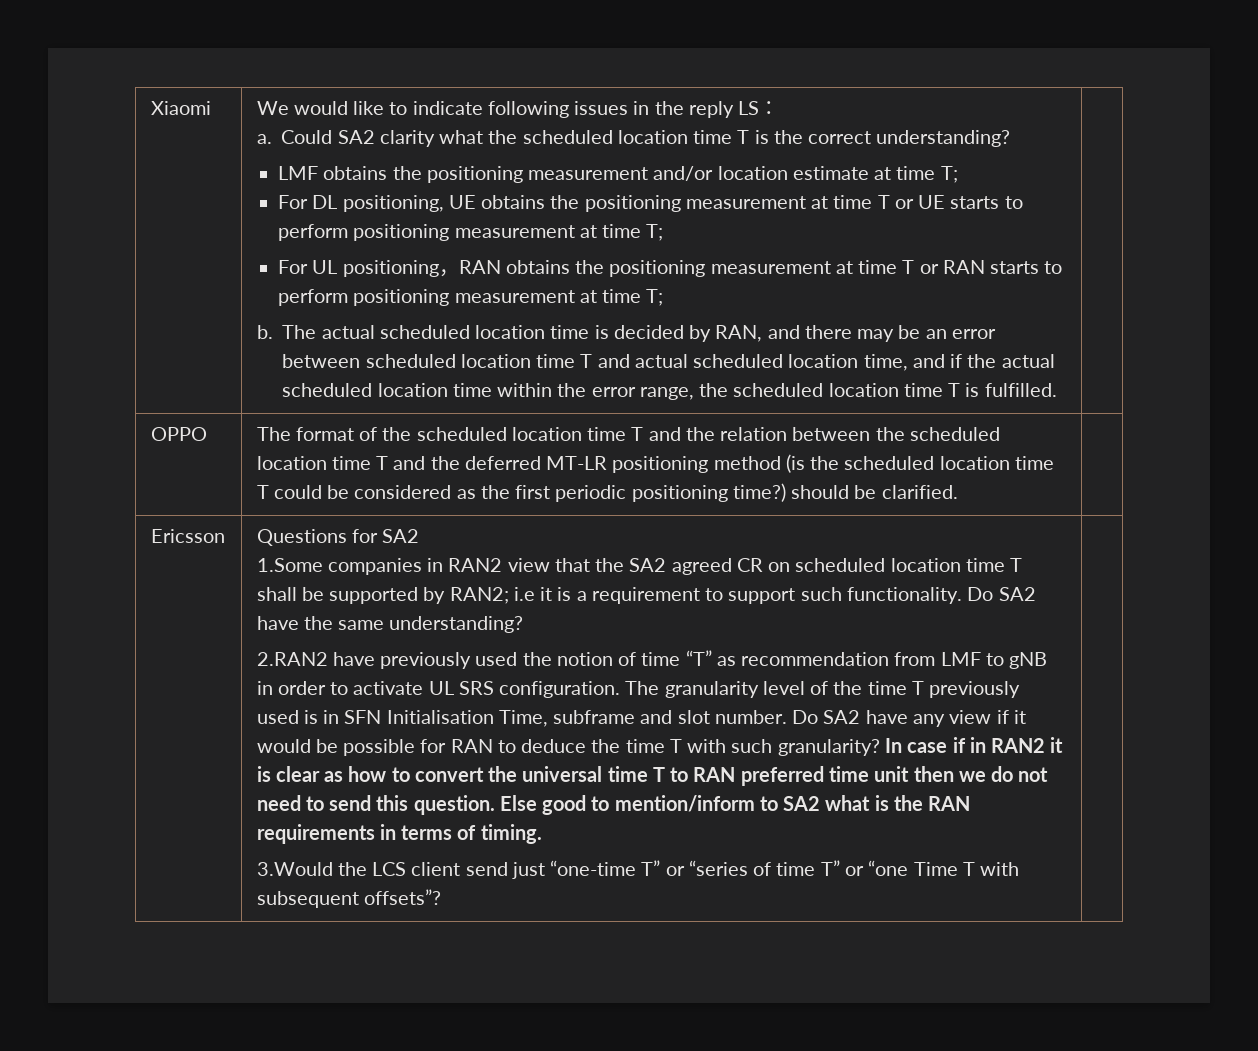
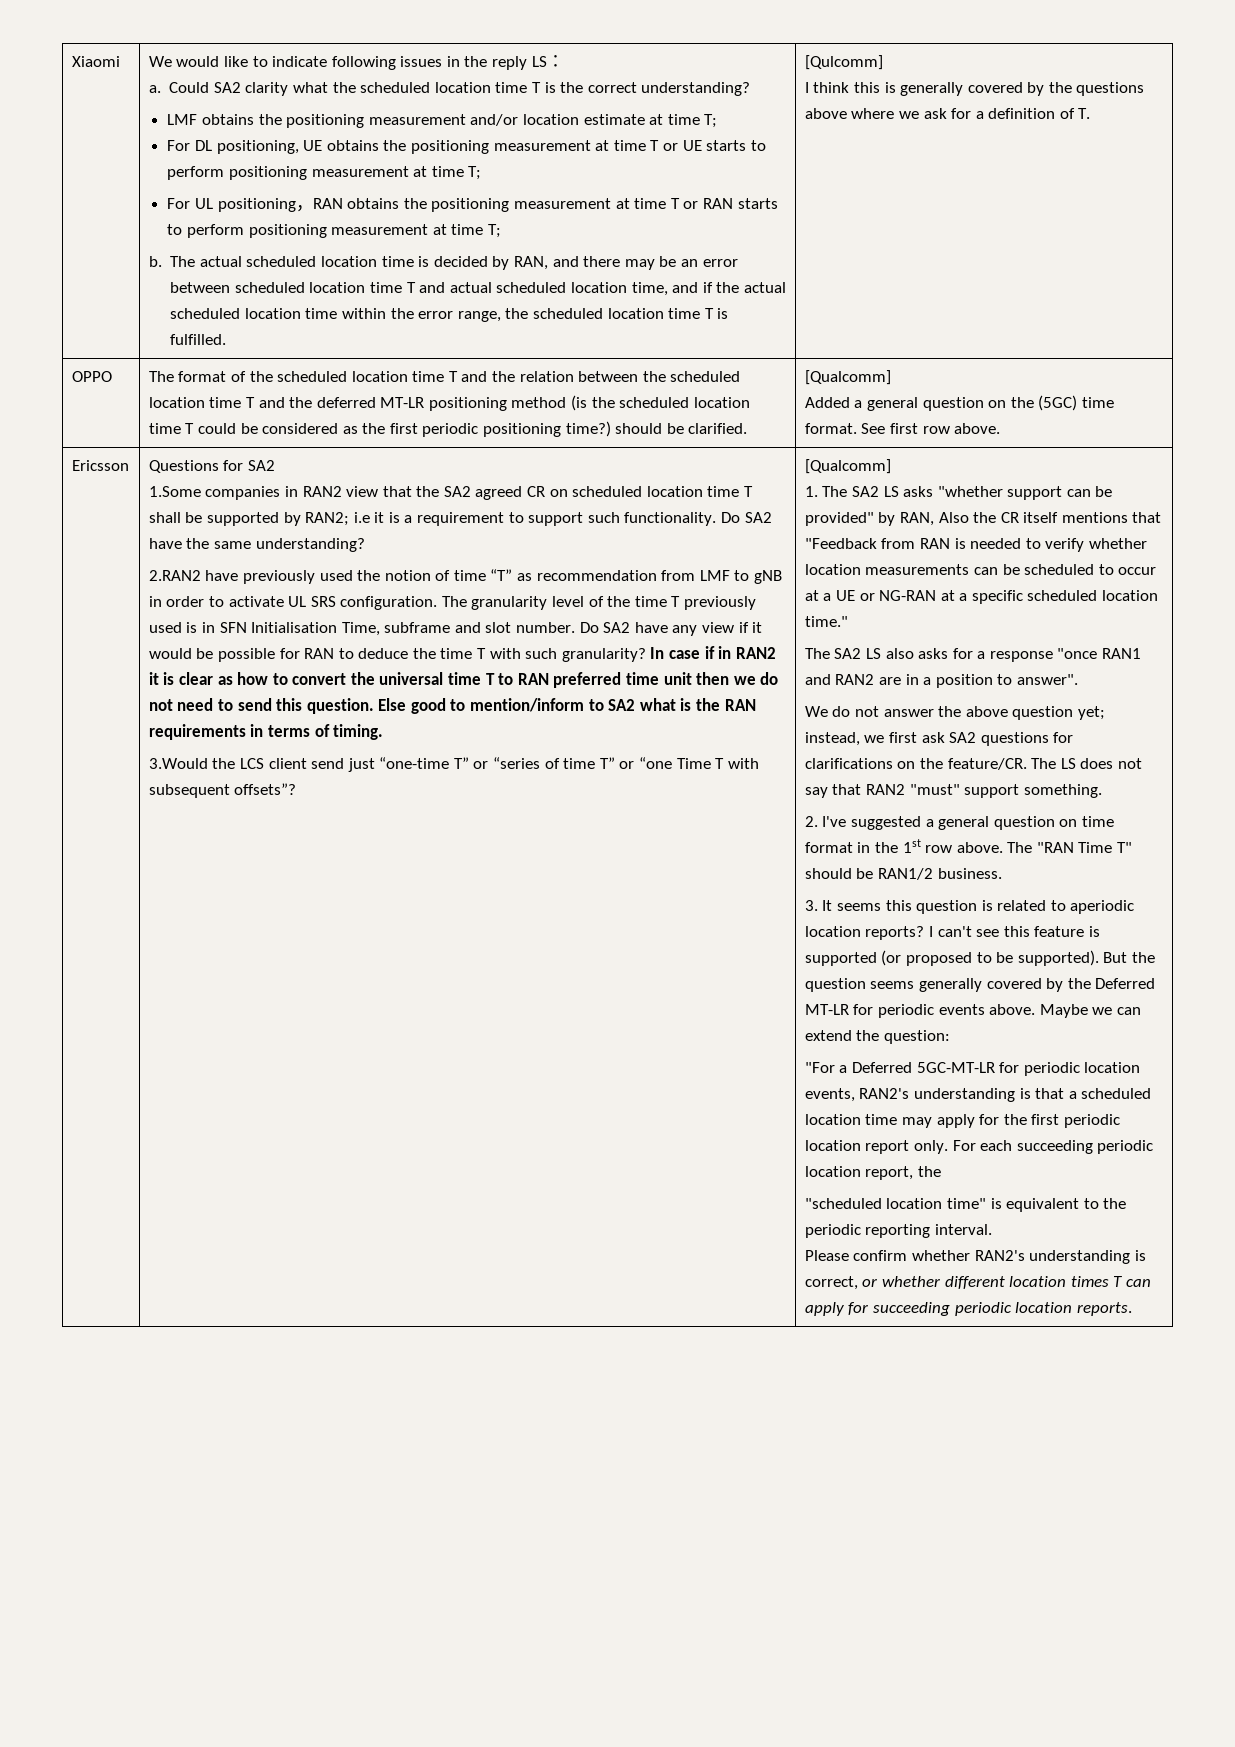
(1057, 390) none -> [804,55,883,70] [804,82,1145,96] [804,108,1091,119] [Qulcomm] // I think this is generally covered by the questions above where we ask for a definition of T.
(958, 492) none -> [804,370,891,385] [804,395,1114,411] [804,423,1001,434] [Qualcomm] // Added a general question on the (5GC) time format. See first row above.
(441, 897) none -> [804,459,891,474] [804,486,1113,500] [804,512,1162,526] [804,538,1147,552] [804,564,1157,575] [804,590,1159,604] [804,616,848,627] [804,648,1142,662] [804,674,1078,688] [804,706,1105,720] [804,732,1074,746] [804,758,1142,770] [804,784,1102,798] [804,816,1114,830] [804,839,1133,853] [804,868,1002,880] [804,900,1135,914] [804,926,1100,940] [804,950,1155,966] [804,978,1156,992] [804,1004,1141,1018] [804,1030,950,1044] [804,1062,1141,1076] [804,1088,1152,1102] [804,1114,1120,1128] [804,1140,1154,1154] [804,1166,941,1180] [804,1198,1127,1212] [804,1224,992,1238] [804,1250,1146,1264] [804,1276,1151,1290] [804,1302,1132,1316] [Qualcomm] // 1. The SA2 LS asks "whether support can be provided" by RAN, Also the CR itself mentions that "Feedback from RAN is needed to verify whether location measurements can be scheduled to occur at a UE or NG-RAN at a specific scheduled location time." // The SA2 LS also asks for a response "once RAN1 and RAN2 are in a position to answer". // We do not answer the above question yet; instead, we first ask SA2 questions for clarifications on the feature/CR. The LS does not say that RAN2 "must" support something. // 2. I've suggested a general question on time format in the 1st row above. The "RAN Time T" should be RAN1/2 business. // 3. It seems this question is related to aperiodic location reports? I can't see this feature is supported (or proposed to be supported). But the question seems generally covered by the Deferred MT-LR for periodic events above. Maybe we can extend the question: // "For a Deferred 5GC-MT-LR for periodic location events, RAN2's understanding is that a scheduled location time may apply for the first periodic location report only. For each succeeding periodic location report, the // "scheduled location time" is equivalent to the periodic reporting interval. // Please confirm whether RAN2's understanding is correct, or whether different location times T can apply for succeeding periodic location reports.

